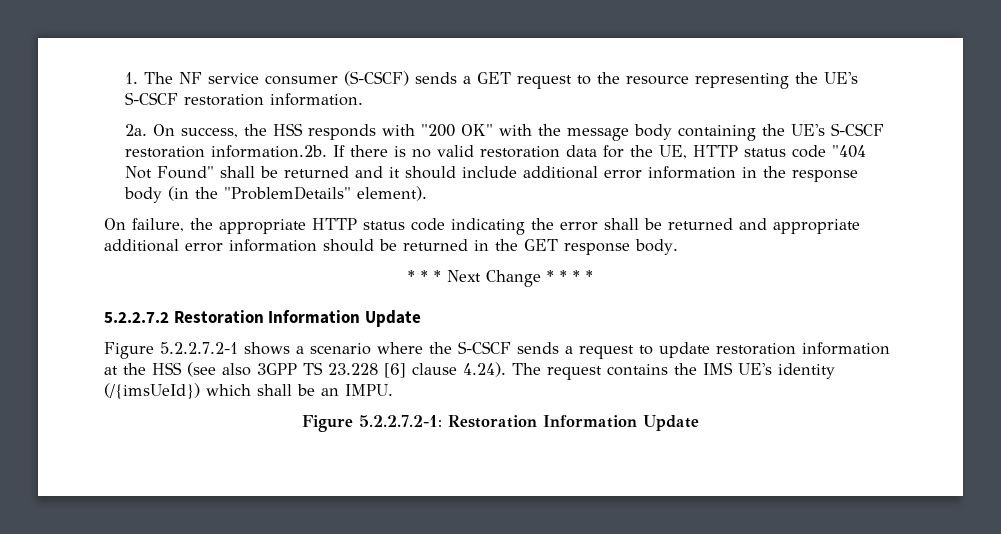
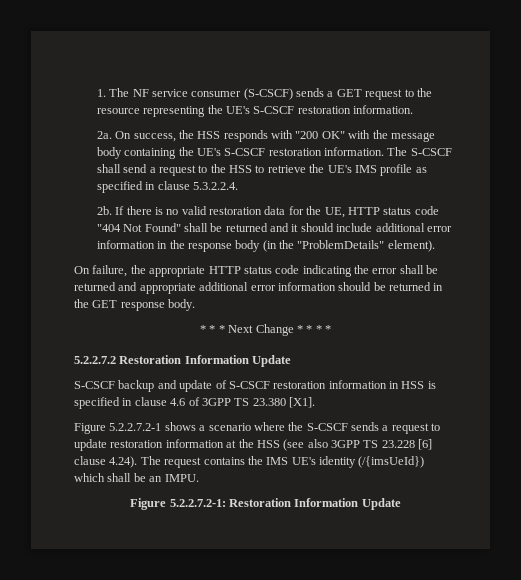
[210,145,327,158] information.2b. -> [324,147,452,156] [96,164,427,176] [96,181,238,193] [96,206,112,215] information. The S-CSCF shall send a request to the HSS to retrieve the UE's IMS profile as specified in clause 5.3.2.2.4. // 2b.
(421, 318) none -> [74,380,436,392] [74,397,315,409] // S-CSCF backup and update of S-CSCF restoration information in HSS is specified in clause 4.6 of 3GPP TS 23.380 [X1].

